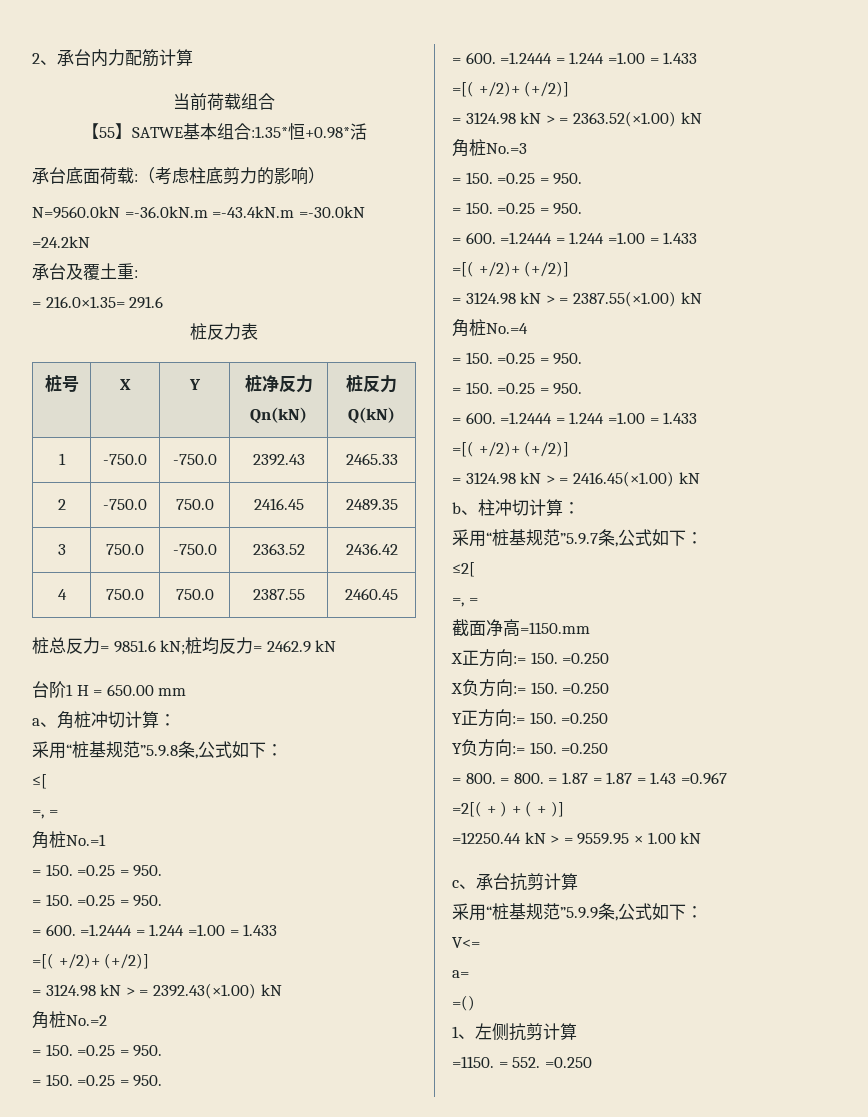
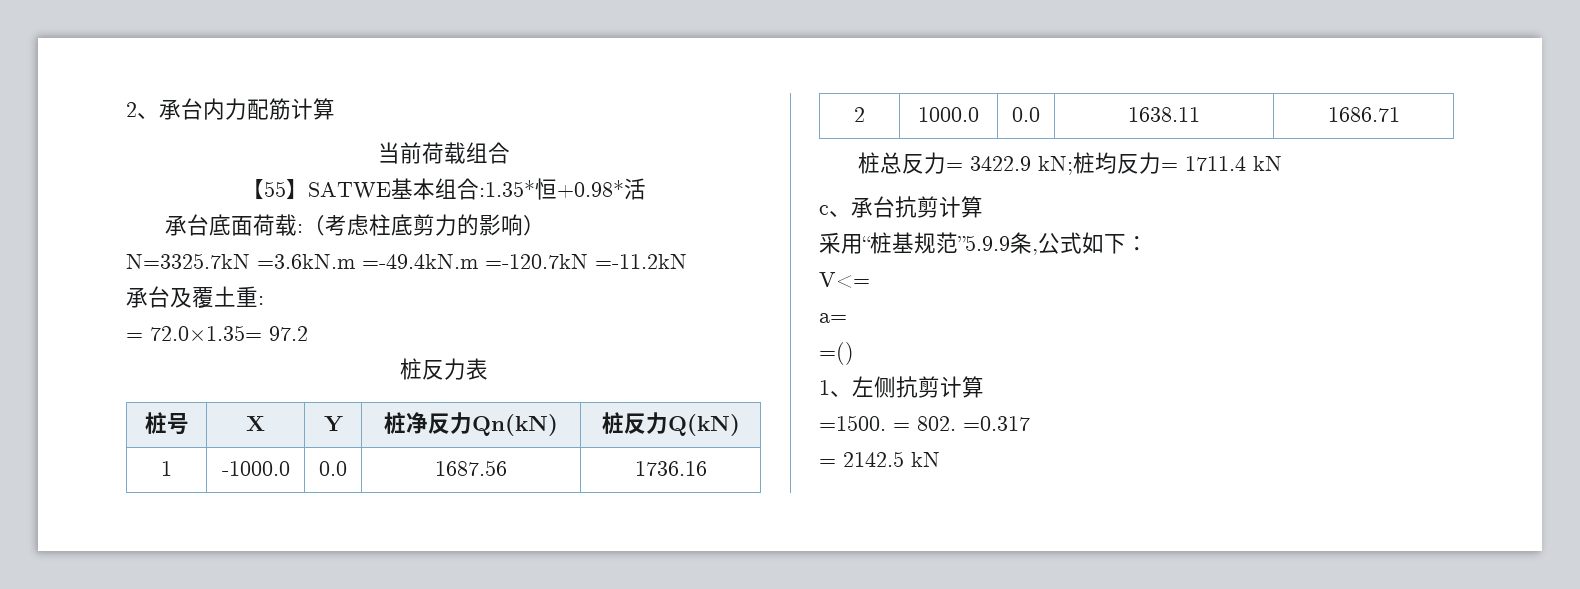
[32,206,365,219] [32,236,90,248] N=9560.0kN =-36.0kN.m =-43.4kN.m =-30.0kN =24.2kN -> [126,253,687,269] N=3325.7kN =3.6kN.m =-49.4kN.m =-120.7kN =-11.2kN
[45,296,164,309] 216.0×1.35= 291.6 -> [150,325,308,341] 72.0×1.35= 97.2
[103,454,147,465] [172,454,217,465] [252,454,305,466] [345,453,398,465] [57,499,66,510] [103,499,147,510] [175,499,214,510] [253,498,304,510] [345,499,398,511] [57,544,66,555] [106,544,144,555] [172,544,217,555] [252,543,305,555] [345,543,398,555] [57,589,67,600] [106,589,144,600] [175,589,214,600] [252,589,305,600] [345,588,398,600] -750.0 | -750.0 | 2392.43 | 2465.33 // 2 | -750.0 | 750.0 | 2416.45 | 2489.35 // 3 | 750.0 | -750.0 | 2363.52 | 2436.42 // 4 | 750.0 | 750.0 | 2387.55 | 2460.45 -> [221,461,290,476] [319,461,347,476] [435,460,507,476] [634,461,707,476] [854,107,865,122] [918,107,979,122] [1012,107,1040,122] [1128,107,1200,122] [1327,107,1400,122] -1000.0 | 0.0 | 1687.56 | 1736.16 // 2 | 1000.0 | 0.0 | 1638.11 | 1686.71
[113,640,156,653] 9851.6 -> [969,156,1031,171] 3422.9
[266,640,337,653] [32,681,187,698] [32,711,176,729] [32,741,283,759] [32,774,47,789] [32,810,58,819] [32,831,106,849] [32,864,163,877] [32,894,163,907] [32,924,278,936] [32,953,150,969] [32,983,282,999] [32,1011,107,1029] [32,1044,163,1057] [32,1074,163,1087] [452,52,698,64] [452,81,570,97] [452,111,702,127] [452,139,527,157] [452,172,583,185] [452,202,583,215] [452,232,698,244] [452,261,570,277] [452,291,702,307] [452,319,528,337] [452,352,583,365] [452,382,583,395] [452,412,698,424] [452,441,570,457] [452,471,700,487] [452,499,580,516] [452,529,703,547] [452,562,475,577] [452,598,478,607] [452,619,590,637] [451,649,610,667] [451,679,610,697] [452,709,609,727] [452,739,609,757] [452,772,727,785] [452,801,564,817] [452,832,676,845] 2462.9 kN // 台阶1 H = 650.00 mm // a、角桩冲切计算： // 采用“桩基规范”5.9.8条,公式如下： // ≤[ // =, = // 角桩No.=1 // = 150. =0.25 = 950. // = 150. =0.25 = 950. // = 600. =1.2444 = 1.244 =1.00 = 1.433 // =[( +/2)+ (+/2)] // = 3124.98 kN > = 2392.43(×1.00) kN // 角桩No.=2 // = 150. =0.25 = 950. // = 150. =0.25 = 950. // = 600. =1.2444 = 1.244 =1.00 = 1.433 // =[( +/2)+ (+/2)] // = 3124.98 kN > = 2363.52(×1.00) kN // 角桩No.=3 // = 150. =0.25 = 950. // = 150. =0.25 = 950. // = 600. =1.2444 = 1.244 =1.00 = 1.433 // =[( +/2)+ (+/2)] // = 3124.98 kN > = 2387.55(×1.00) kN // 角桩No.=4 // = 150. =0.25 = 950. // = 150. =0.25 = 950. // = 600. =1.2444 = 1.244 =1.00 = 1.433 // =[( +/2)+ (+/2)] // = 3124.98 kN > = 2416.45(×1.00) kN // b、柱冲切计算： // 采用“桩基规范”5.9.7条,公式如下： // ≤2[ // =, = // 截面净高=1150.mm // X正方向:= 150. =0.250 // X负方向:= 150. =0.250 // Y正方向:= 150. =0.250 // Y负方向:= 150. =0.250 // = 800. = 800. = 1.87 = 1.87 = 1.43 =0.967 // =2[( + ) + ( + )] // =12250.44 kN > = 9559.95 × 1.00 -> [1184,156,1246,171] 1711.4
[452,1056,592,1068] =1150. = 552. =0.250 -> [819,415,1030,431] [819,451,940,467] =1500. = 802. =0.317 // = 2142.5 kN

